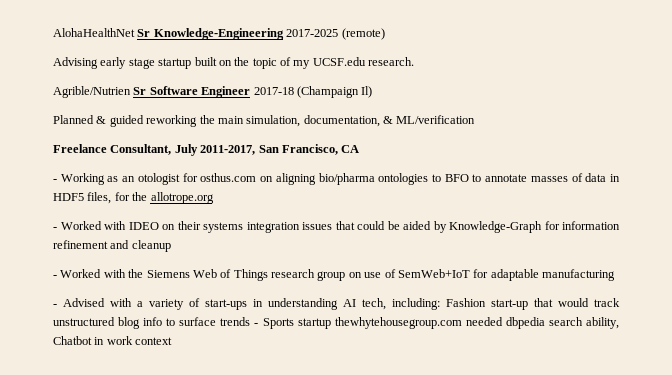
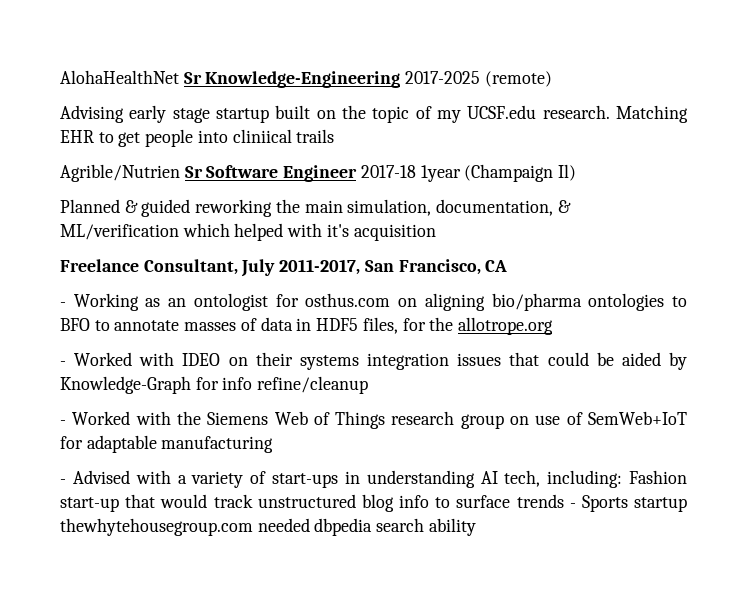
(415, 61) none -> [615,105,688,123] [60,129,335,147] Matching EHR to get people into cliniical trails
(294, 91) none -> [420,165,461,182] 1year
(476, 119) none -> [182,223,436,241] which helped with it's acquisition
[137,173,180,185] otologist -> [193,293,268,311] ontologist
[562,221,620,230] [53,240,171,252] information refinement and cleanup -> [222,376,369,394] info refine/cleanup
[586,317,619,329] [53,336,173,345] ability, Chatbot in work context -> [428,518,476,536] ability

